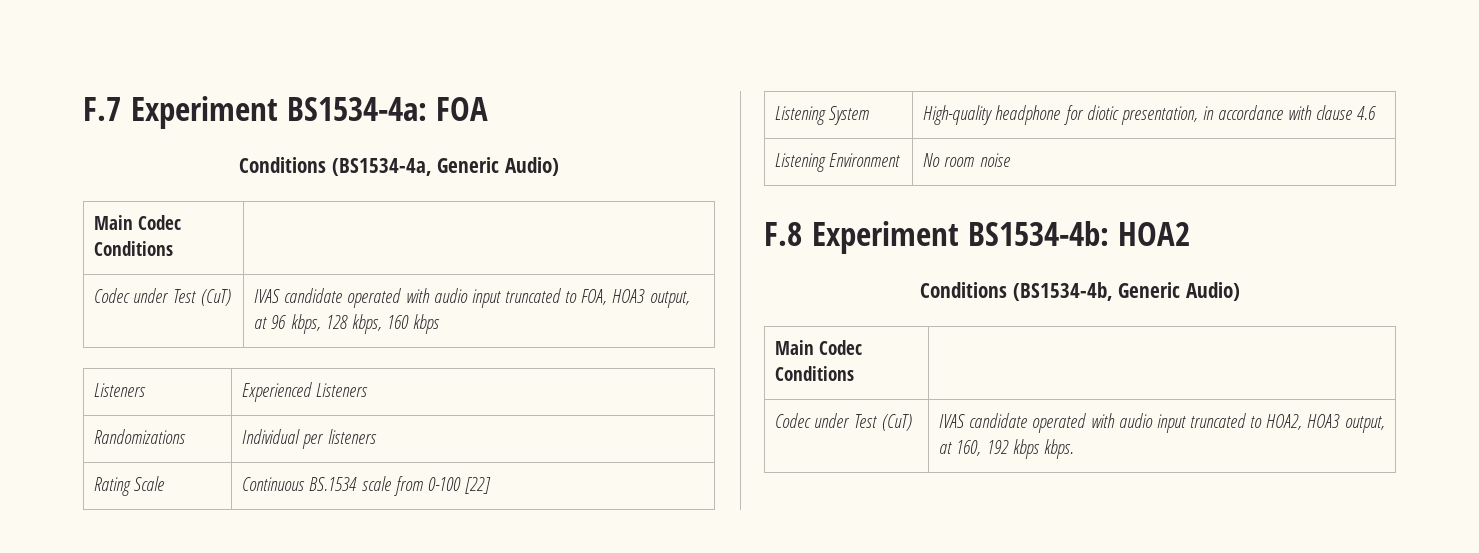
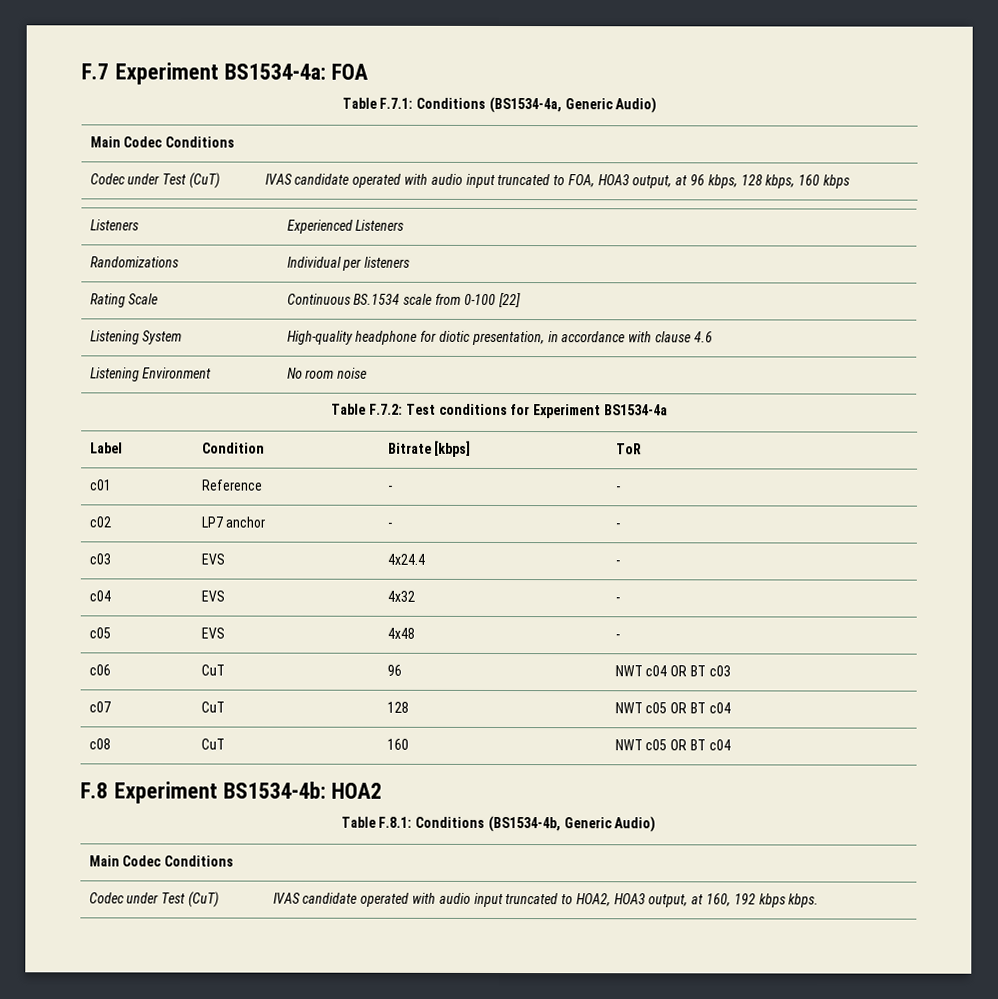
(489, 109) none -> [341,97,414,109] Table F.7.1:
(1010, 160) none -> [331,403,668,419] [89,442,123,454] [201,442,265,454] [387,440,472,457] [615,443,642,455] [89,479,112,491] [201,479,263,491] [387,485,393,491] [615,486,621,492] [88,516,111,528] [200,516,266,528] [386,522,392,528] [614,523,620,529] [88,553,111,565] [200,553,225,565] [386,553,425,565] [614,560,620,566] [88,590,111,602] [200,590,225,602] [386,590,415,602] [614,597,620,603] [88,627,111,639] [200,627,225,639] [386,627,415,639] [614,634,620,640] [88,664,111,676] [200,664,225,676] [386,664,402,676] [614,665,731,677] [88,701,111,713] [200,701,225,713] [386,701,409,713] [614,702,731,714] [88,738,111,750] [200,738,225,750] [386,738,409,750] [614,739,731,751] // Table F.7.2: Test conditions for Experiment BS1534-4a // Label | Condition | Bitrate [kbps] | ToR // c01 | Reference | - | - // c02 | LP7 anchor | - | - // c03 | EVS | 4x24.4 | - // c04 | EVS | 4x32 | - // c05 | EVS | 4x48 | - // c06 | CuT | 96 | NWT c04 OR BT c03 // c07 | CuT | 128 | NWT c05 OR BT c04 // c08 | CuT | 160 | NWT c05 OR BT c04
(1191, 234) none -> [340,816,413,828] Table F.8.1:

